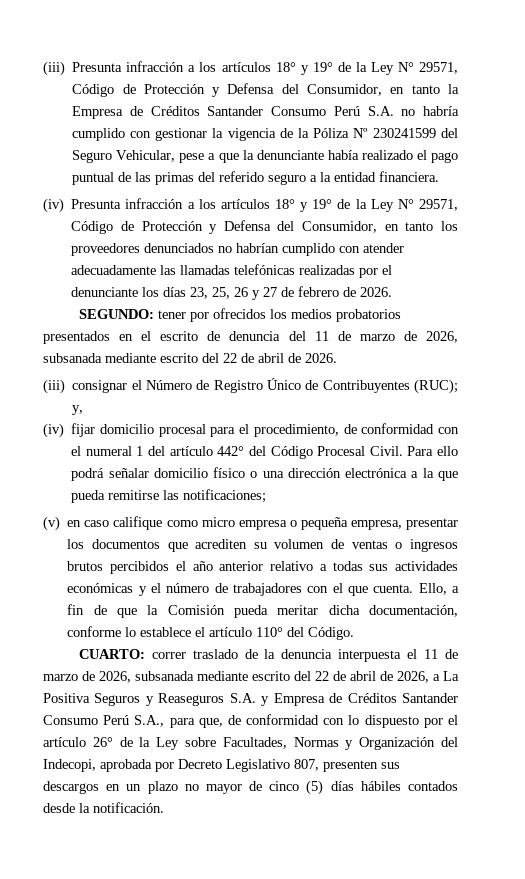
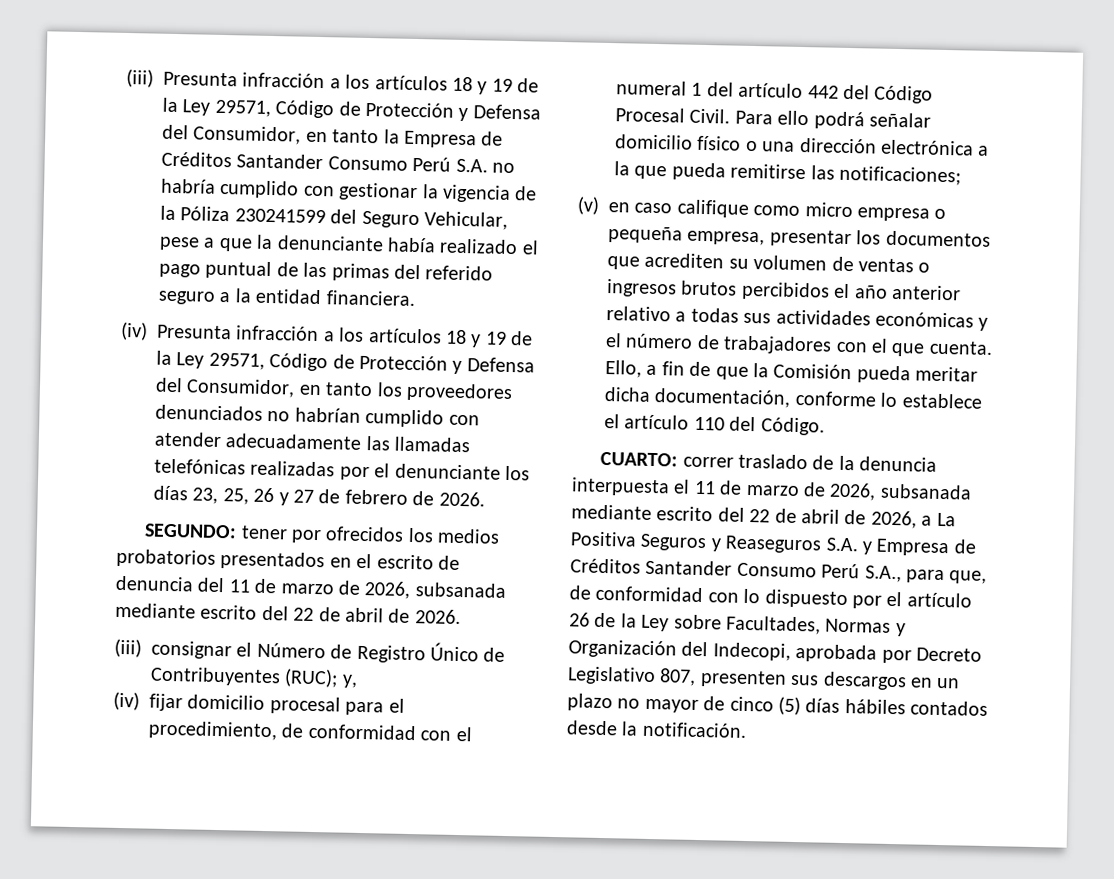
[275,62,414,75] 18° y 19° de la Ley N° -> [452,76,540,95] [162,97,211,116] 18 y 19 de la Ley
[352,128,368,138] Nº -> (231, 214) none
[274,199,414,212] 18° y 19° de la Ley N° -> [445,329,534,348] [156,350,205,369] 18 y 19 de la Ley
[217,446,245,456] 442° -> [807,85,839,99] 442
[256,627,284,637] 110° -> [693,416,725,431] 110
[92,737,113,747] 26° -> [569,612,590,627] 26

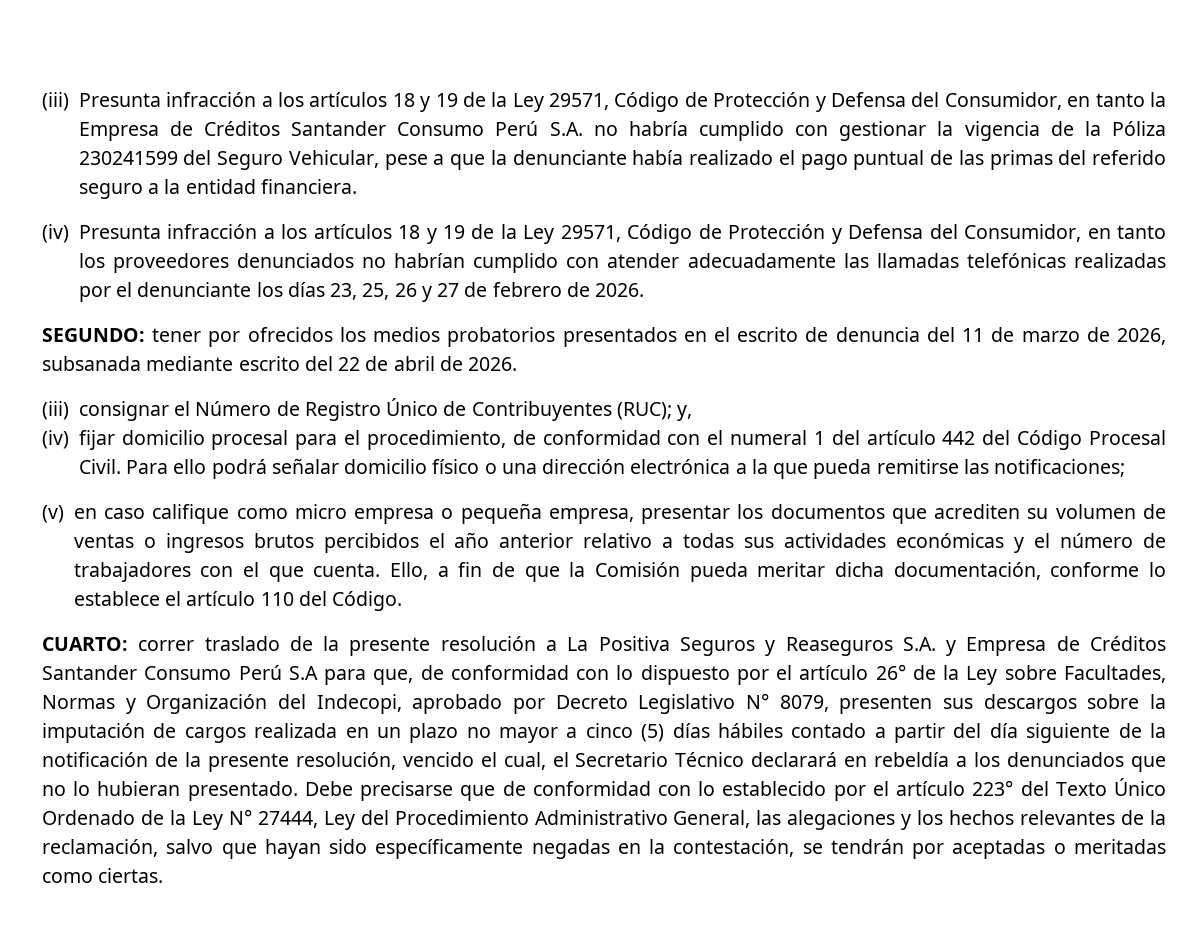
[859,456,938,472] [571,477,972,501] [571,504,917,529] denuncia interpuesta el 11 de marzo de 2026, subsanada mediante escrito del 22 de abril de 2026, -> [349,636,536,656] presente resolución
[864,565,902,583] S.A., -> [288,666,318,680] S.A
[569,612,590,627] 26 -> [875,664,906,680] 26°
[795,644,878,663] aprobada -> [412,694,503,714] aprobado
[659,668,697,686] 807, -> [746,693,829,712] N° 8079,
(907, 681) none -> [1087,694,1166,709] [42,723,338,743] sobre la imputación de cargos realizada
[703,696,726,711] de -> [566,727,578,738] a
[910,700,989,717] [566,720,747,738] contados desde la notificación. -> [791,723,1167,743] [42,752,1166,772] [42,778,1166,801] [42,809,1166,830] [42,839,1166,859] [42,868,164,883] contado a partir del día siguiente de la notificación de la presente resolución, vencido el cual, el Secretario Técnico declarará en rebeldía a los denunciados que no lo hubieran presentado. Debe precisarse que de conformidad con lo establecido por el artículo 223° del Texto Único Ordenado de la Ley N° 27444, Ley del Procedimiento Administrativo General, las alegaciones y los hechos relevantes de la reclamación, salvo que hayan sido específicamente negadas en la contestación, se tendrán por aceptadas o meritadas como ciertas.

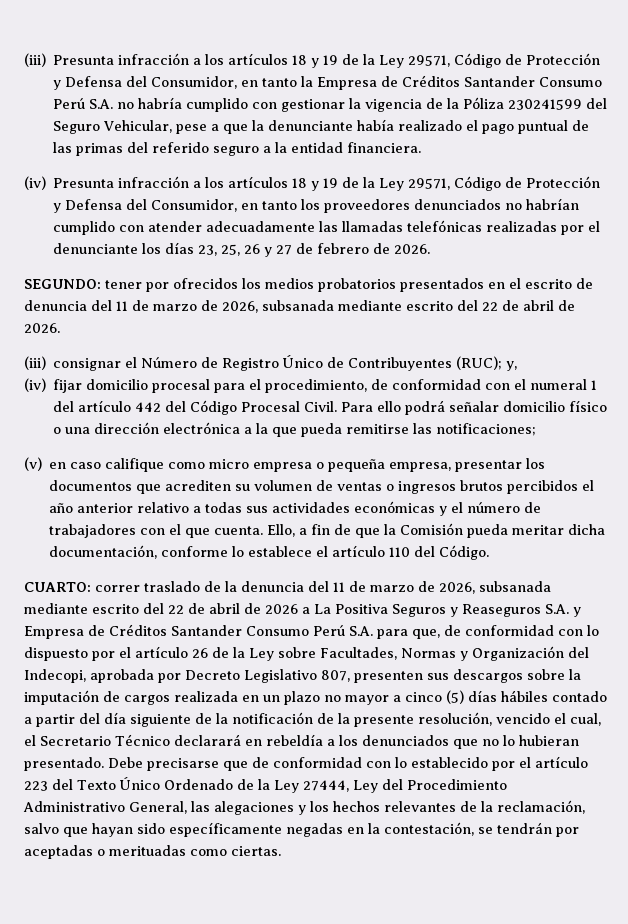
[349,636,536,656] presente resolución -> [241,581,551,594] [24,603,298,614] denuncia del 11 de marzo de 2026, subsanada mediante escrito del 22 de abril de 2026
[288,666,318,680] S.A -> [349,626,373,636] S.A.
[875,664,906,680] 26° -> [192,648,208,658] 26
[412,694,503,714] aprobado -> [90,669,154,683] aprobada
[746,693,829,712] N° 8079, -> [321,670,350,682] 807,
[972,780,1014,796] 223° -> [24,781,48,791] 223
[228,809,252,825] N° -> (299, 786) none
[1074,839,1166,854] meritadas -> [109,845,186,856] merituadas

